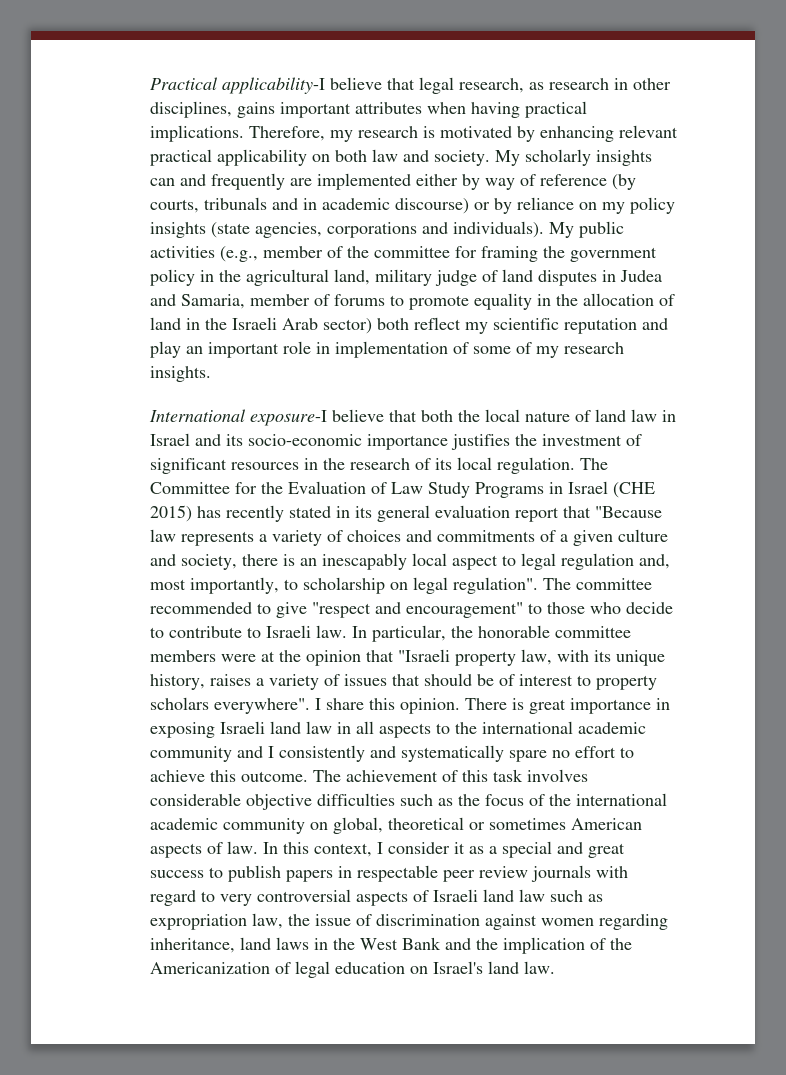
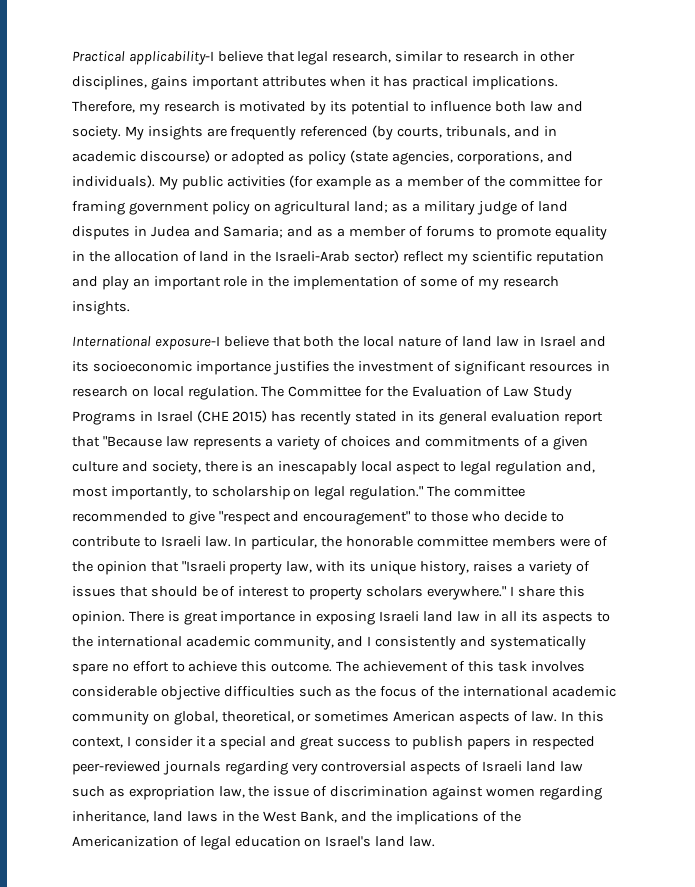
[529,82,545,90] as -> [395,51,460,62] similar to
[471,102,521,118] having -> [370,76,409,87] it has
[540,125,679,142] [150,149,331,166] enhancing relevant practical applicability on -> [330,101,492,115] its potential to influence
[525,149,653,166] [150,173,608,190] scholarly insights can and frequently are implemented either by way of reference -> [147,126,369,140] insights are frequently referenced
[204,197,268,210] tribunals -> [446,126,511,138] tribunals,
[494,197,676,214] [150,222,207,238] by reliance on my policy insights -> [230,151,347,165] adopted as policy
[327,222,418,238] corporations -> [457,151,544,165] corporations,
[220,246,259,262] (e.g., -> [289,175,404,190] (for example as a
[543,246,566,258] the -> (125, 208) none
[200,269,371,286] in the agricultural land, -> [253,201,421,215] on agricultural land; as a
[181,294,246,309] Samaria, -> [223,226,346,238] Samaria; and as a
[232,317,410,334] Israeli Arab sector) both -> [275,250,400,263] Israeli-Arab sector)
(331, 348) none -> [268,276,290,287] the
[248,434,363,446] socio-economic -> [92,361,192,372] socioeconomic
[323,458,453,470] the research of its -> [71,386,149,397] research on
[453,577,539,594] regulation". -> [349,486,424,500] regulation."
[261,651,276,662] at -> [593,536,608,547] of
[214,698,311,714] everywhere". -> [427,586,507,600] everywhere."
(375, 727) none -> [520,611,538,622] its
[150,746,233,762] community -> [253,636,334,650] community,
[388,817,465,830] theoretical -> [221,711,294,723] theoretical,
[469,846,485,854] as -> (206, 741) none
[357,865,629,882] [150,890,216,906] respectable peer review journals with regard to -> [531,736,595,750] [71,761,288,775] respected peer-reviewed journals regarding
[402,937,442,950] Bank -> [300,811,338,823] Bank,
[503,937,586,954] implication -> [396,811,480,825] implications

